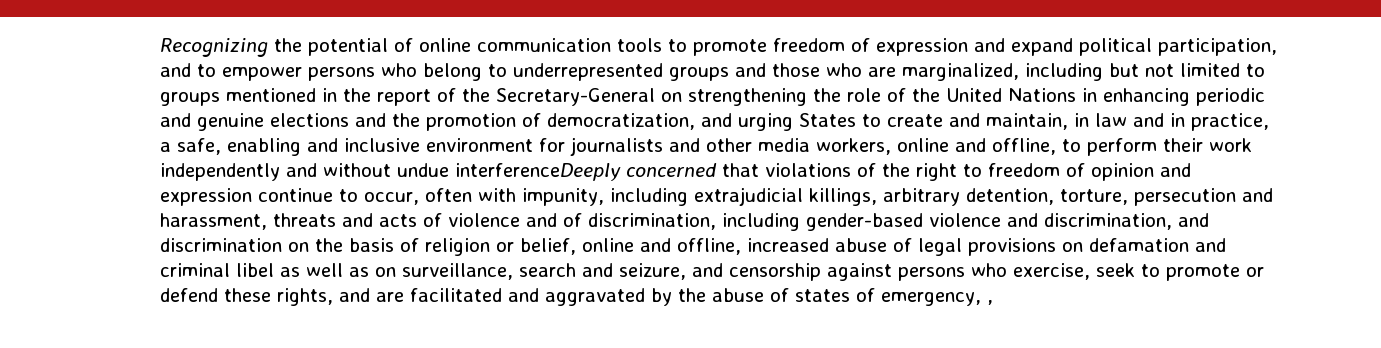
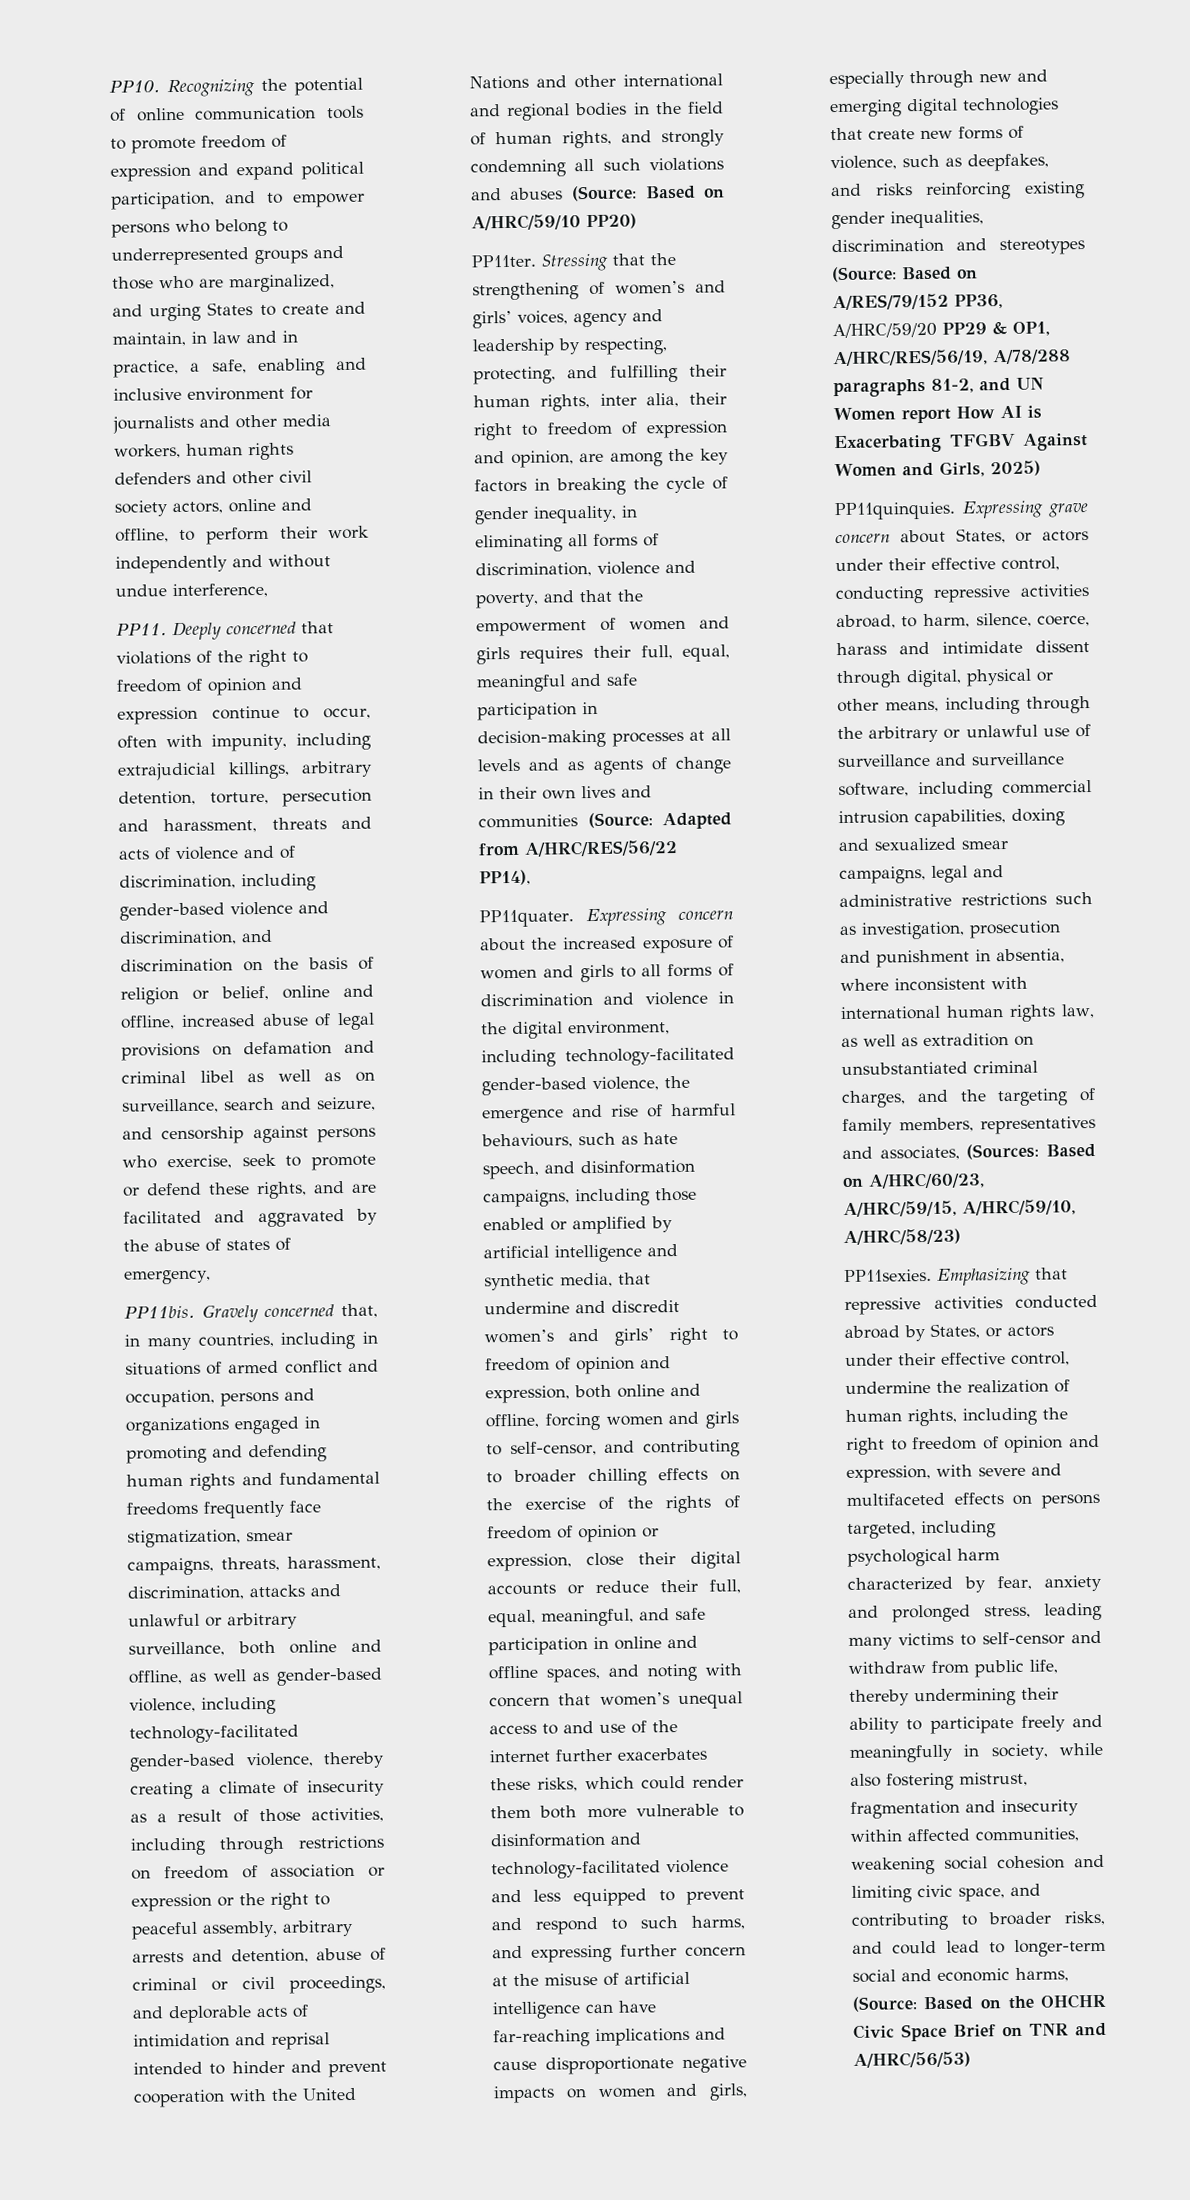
(160, 47) none -> [108,80,160,93] PP10.
[1025,63,1266,81] [160,88,1266,106] [160,113,696,131] including but not limited to groups mentioned in the report of the Secretary-General on strengthening the role of the United Nations in enhancing periodic and genuine elections and the promotion of democratization, -> (335, 283) none
(892, 146) none -> [185,442,294,461] [113,470,312,485] [113,500,223,517] human rights defenders and other civil society actors,
[455,163,622,181] interferenceDeeply -> [171,582,268,599] [115,621,222,641] interference, // PP11. Deeply
[987,300,994,305] , -> [123,1303,378,1323] [123,1331,378,1351] [124,1359,379,1376] [124,1388,315,1408] [124,1416,320,1436] [125,1444,327,1464] [125,1471,380,1491] [125,1500,321,1519] [126,1529,293,1548] [126,1555,381,1576] [126,1584,341,1601] [127,1612,298,1630] [127,1639,382,1657] [127,1667,383,1686] [128,1696,276,1715] [128,1724,299,1744] [128,1751,385,1772] [129,1779,385,1800] [129,1807,384,1823] [129,1835,384,1856] [130,1863,385,1880] [130,1892,330,1912] [130,1919,354,1940] [131,1947,386,1964] [131,1975,386,1994] [131,2004,309,2024] [132,2032,330,2050] [132,2060,387,2078] [132,2087,357,2108] [468,73,723,90] [469,101,724,121] [469,129,725,149] [469,157,724,178] [470,185,725,202] [470,213,637,231] [470,252,676,272] [471,280,726,301] [471,309,663,329] [471,337,668,357] [472,364,727,385] [472,392,727,412] [472,420,728,441] [473,448,729,468] [473,476,728,496] [473,505,637,525] [474,533,659,553] [474,560,696,578] [474,589,643,609] [475,616,730,637] [475,644,730,665] [475,673,638,693] [476,701,598,721] [476,728,731,749] [476,756,732,775] [477,785,652,800] [477,812,732,830] [477,839,678,857] [478,869,531,886] [478,908,733,928] [479,935,734,954] [479,963,734,983] [479,991,734,1008] [480,1020,670,1040] [480,1047,735,1068] [480,1075,690,1096] [481,1103,736,1124] [480,1132,678,1149] [481,1159,695,1180] [482,1187,697,1208] [482,1216,673,1235] [482,1244,678,1263] [483,1272,651,1291] [483,1299,680,1315] [483,1327,738,1346] [484,1356,671,1375] [484,1383,701,1404] [484,1411,739,1431] [485,1439,740,1458] [485,1467,740,1487] [485,1495,740,1514] [486,1524,659,1543] [486,1551,741,1572] [486,1579,741,1596] [487,1607,706,1628] [487,1635,698,1656] [487,1663,742,1683] [488,1691,743,1710] [488,1720,678,1735] [488,1747,707,1763] [489,1775,744,1792] [489,1803,744,1819] [489,1832,641,1848] [490,1859,729,1880] [490,1888,745,1907] [490,1915,745,1935] [491,1944,746,1963] [491,1971,690,1987] [491,2000,656,2020] [492,2027,726,2048] [492,2055,747,2075] [492,2083,748,2104] [828,69,1048,90] [828,97,1059,118] [829,125,1024,141] [829,153,1049,172] [829,181,1085,200] [830,210,984,230] [830,238,1085,256] [830,266,978,283] [831,293,1003,311] [831,320,1050,339] [831,349,1071,367] [832,377,1044,398] [832,405,1042,424] [833,432,1088,454] [833,460,1041,477] [833,500,1089,521] [834,528,1089,544] [834,556,1060,572] [834,584,1089,605] [835,612,1090,630] [835,640,1090,656] [835,668,1053,689] [836,696,1091,715] [836,724,1091,743] [836,752,1064,768] [837,780,1092,800] [837,808,1065,828] [837,837,1009,852] [838,865,1004,885] [838,891,1093,908] [838,920,1061,940] [839,948,1065,968] [839,976,1028,992] [839,1003,1096,1022] [840,1033,1034,1048] [840,1060,1038,1076] [840,1087,1096,1109] [841,1115,1096,1136] [841,1143,1096,1161] [841,1172,985,1189] [842,1199,1076,1218] [842,1228,961,1246] [843,1267,1068,1286] [843,1294,1098,1316] [843,1323,1054,1342] [844,1351,1070,1367] [844,1379,1070,1395] [844,1407,1068,1427] [845,1434,1100,1456] [845,1463,1062,1484] [845,1492,1100,1509] [846,1520,996,1540] [846,1548,1000,1568] [846,1574,1102,1593] [847,1602,1102,1623] [847,1630,1102,1650] [847,1659,1058,1678] [848,1687,1059,1707] [848,1714,1103,1735] [848,1742,1103,1763] [849,1771,1028,1791] [849,1799,1079,1819] [849,1827,1079,1843] [850,1854,1105,1875] [850,1883,1041,1903] [850,1910,1105,1931] [851,1938,1106,1958] [851,1967,1069,1983] [851,1993,1106,2012] [852,2022,1107,2042] [852,2051,971,2068] // PP11bis. Gravely concerned that, in many countries, including in situations of armed conflict and occupation, persons and organizations engaged in promoting and defending human rights and fundamental freedoms frequently face stigmatization, smear campaigns, threats, harassment, discrimination, attacks and unlawful or arbitrary surveillance, both online and offline, as well as gender-based violence, including technology-facilitated gender-based violence, thereby creating a climate of insecurity as a result of those activities, including through restrictions on freedom of association or expression or the right to peaceful assembly, arbitrary arrests and detention, abuse of criminal or civil proceedings, and deplorable acts of intimidation and reprisal intended to hinder and prevent cooperation with the United Nations and other international and regional bodies in the field of human rights, and strongly condemning all such violations and abuses (Source: Based on A/HRC/59/10 PP20) // PP11ter. Stressing that the strengthening of women’s and girls’ voices, agency and leadership by respecting, protecting, and fulfilling their human rights, inter alia, their right to freedom of expression and opinion, are among the key factors in breaking the cycle of gender inequality, in eliminating all forms of discrimination, violence and poverty, and that the empowerment of women and girls requires their full, equal, meaningful and safe participation in decision-making processes at all levels and as agents of change in their own lives and communities (Source: Adapted from A/HRC/RES/56/22 PP14), // PP11quater. Expressing concern about the increased exposure of women and girls to all forms of discrimination and violence in the digital environment, including technology-facilitated gender-based violence, the emergence and rise of harmful behaviours, such as hate speech, and disinformation campaigns, including those enabled or amplified by artificial intelligence and synthetic media, that undermine and discredit women’s and girls’ right to freedom of opinion and expression, both online and offline, forcing women and girls to self-censor, and contributing to broader chilling effects on the exercise of the rights of freedom of opinion or expression, close their digital accounts or reduce their full, equal, meaningful, and safe participation in online and offline spaces, and noting with concern that women’s unequal access to and use of the internet further exacerbates these risks, which could render them both more vulnerable to disinformation and technology-facilitated violence and less equipped to prevent and respond to such harms, and expressing further concern at the misuse of artificial intelligence can have far-reaching implications and cause disproportionate negative impacts on women and girls, especially through new and emerging digital technologies that create new forms of violence, such as deepfakes, and risks reinforcing existing gender inequalities, discrimination and stereotypes (Source: Based on A/RES/79/152 PP36, A/HRC/59/20 PP29 & OP1, A/HRC/RES/56/19, A/78/288 paragraphs 81-2, and UN Women report How AI is Exacerbating TFGBV Against Women and Girls, 2025) // PP11quinquies. Expressing grave concern about States, or actors under their effective control, conducting repressive activities abroad, to harm, silence, coerce, harass and intimidate dissent through digital, physical or other means, including through the arbitrary or unlawful use of surveillance and surveillance software, including commercial intrusion capabilities, doxing and sexualized smear campaigns, legal and administrative restrictions such as investigation, prosecution and punishment in absentia, where inconsistent with international human rights law, as well as extradition on unsubstantiated criminal charges, and the targeting of family members, representatives and associates, (Sources: Based on A/HRC/60/23, A/HRC/59/15, A/HRC/59/10, A/HRC/58/23) // PP11sexies. Emphasizing that repressive activities conducted abroad by States, or actors under their effective control, undermine the realization of human rights, including the right to freedom of opinion and expression, with severe and multifaceted effects on persons targeted, including psychological harm characterized by fear, anxiety and prolonged stress, leading many victims to self-censor and withdraw from public life, thereby undermining their ability to participate freely and meaningfully in society, while also fostering mistrust, fragmentation and insecurity within affected communities, weakening social cohesion and limiting civic space, and contributing to broader risks, and could lead to longer-term social and economic harms, (Source: Based on the OHCHR Civic Space Brief on TNR and A/HRC/56/53)

